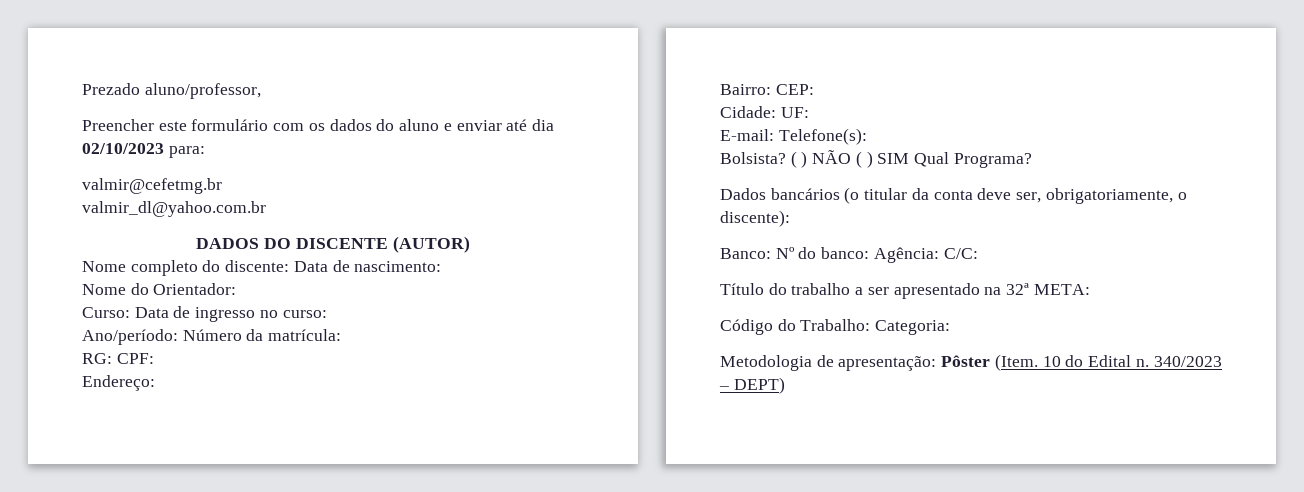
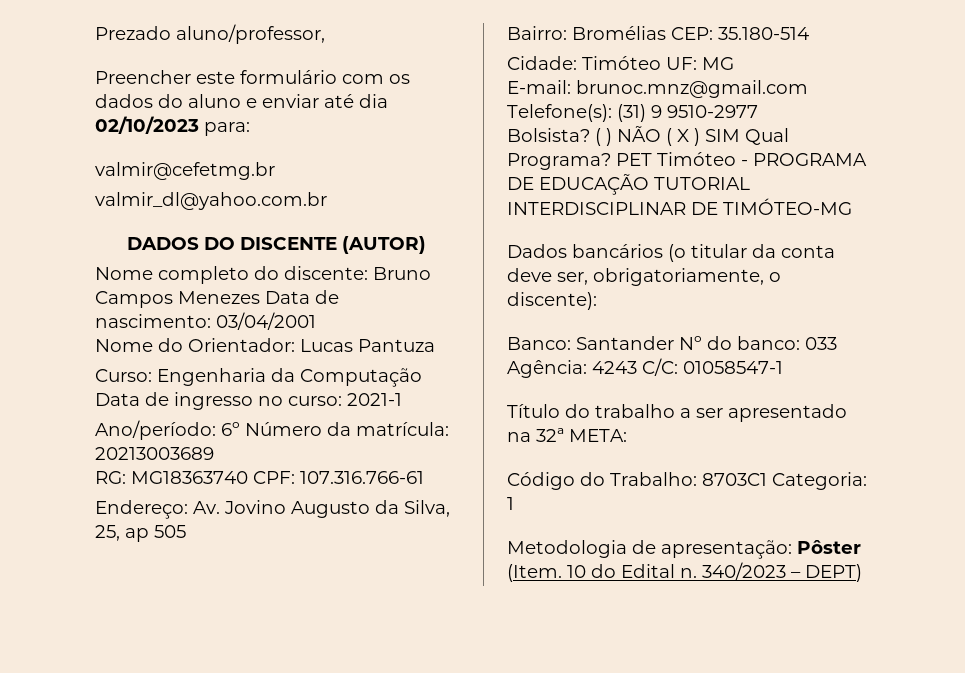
(290, 266) none -> [373,267,431,280] [95,291,260,308] Bruno Campos Menezes
(442, 266) none -> [216,312,316,330] 03/04/2001
(237, 289) none -> [300,339,435,352] Lucas Pantuza
(130, 312) none -> [157,368,422,387] Engenharia da Computação
(327, 314) none -> [347,393,402,406] 2021-1
(178, 337) none -> [221,422,240,436] 6º
(342, 335) none -> [95,447,214,460] 20213003689
(112, 358) none -> [131,471,248,484] MG18363740
(154, 358) none -> [300,471,424,484] 107.316.766-61
(155, 383) none -> [193,500,450,518] [95,525,186,542] Av. Jovino Augusto da Silva, 25, ap 505
(771, 89) none -> [572,26,666,40] Bromélias
(814, 89) none -> [718,27,809,40] 35.180-514
(776, 112) none -> [582,56,661,70] Timóteo
(809, 112) none -> [702,57,734,70] MG
(774, 135) none -> [576,80,808,98] brunoc.mnz@gmail.com
(867, 136) none -> [617,104,758,122] (31) 9 9510-2977
(862, 159) none -> [677,129,689,142] X
(1032, 160) none -> [616,152,867,166] [507,174,750,195] [507,198,852,215] PET Timóteo - PROGRAMA DE EDUCAÇÃO TUTORIAL INTERDISCIPLINAR DE TIMÓTEO-MG
(771, 253) none -> [576,336,674,350] Santander
[873,247,939,263] Agência: -> [805,337,837,350] [507,360,637,378] 033 Agência: 4243
(978, 253) none -> [683,361,783,374] 01058547-1
(871, 325) none -> [702,473,767,486] 8703C1
(951, 327) none -> [507,497,514,510] 1

